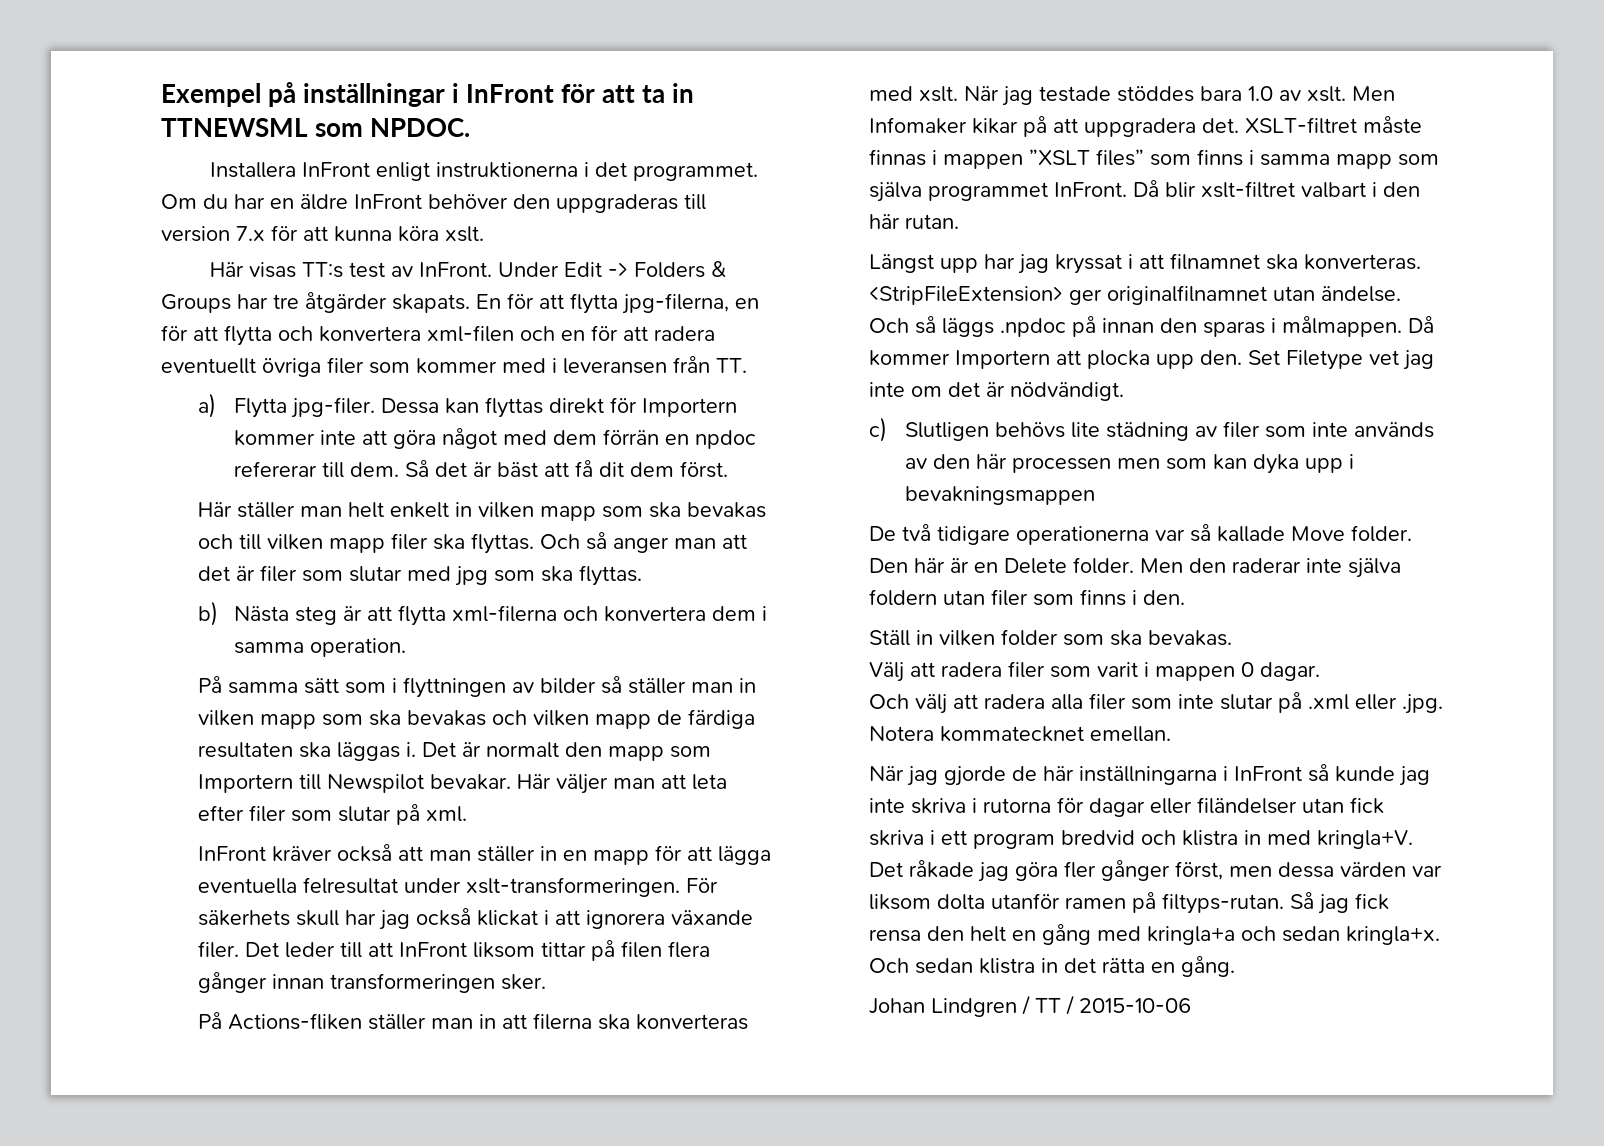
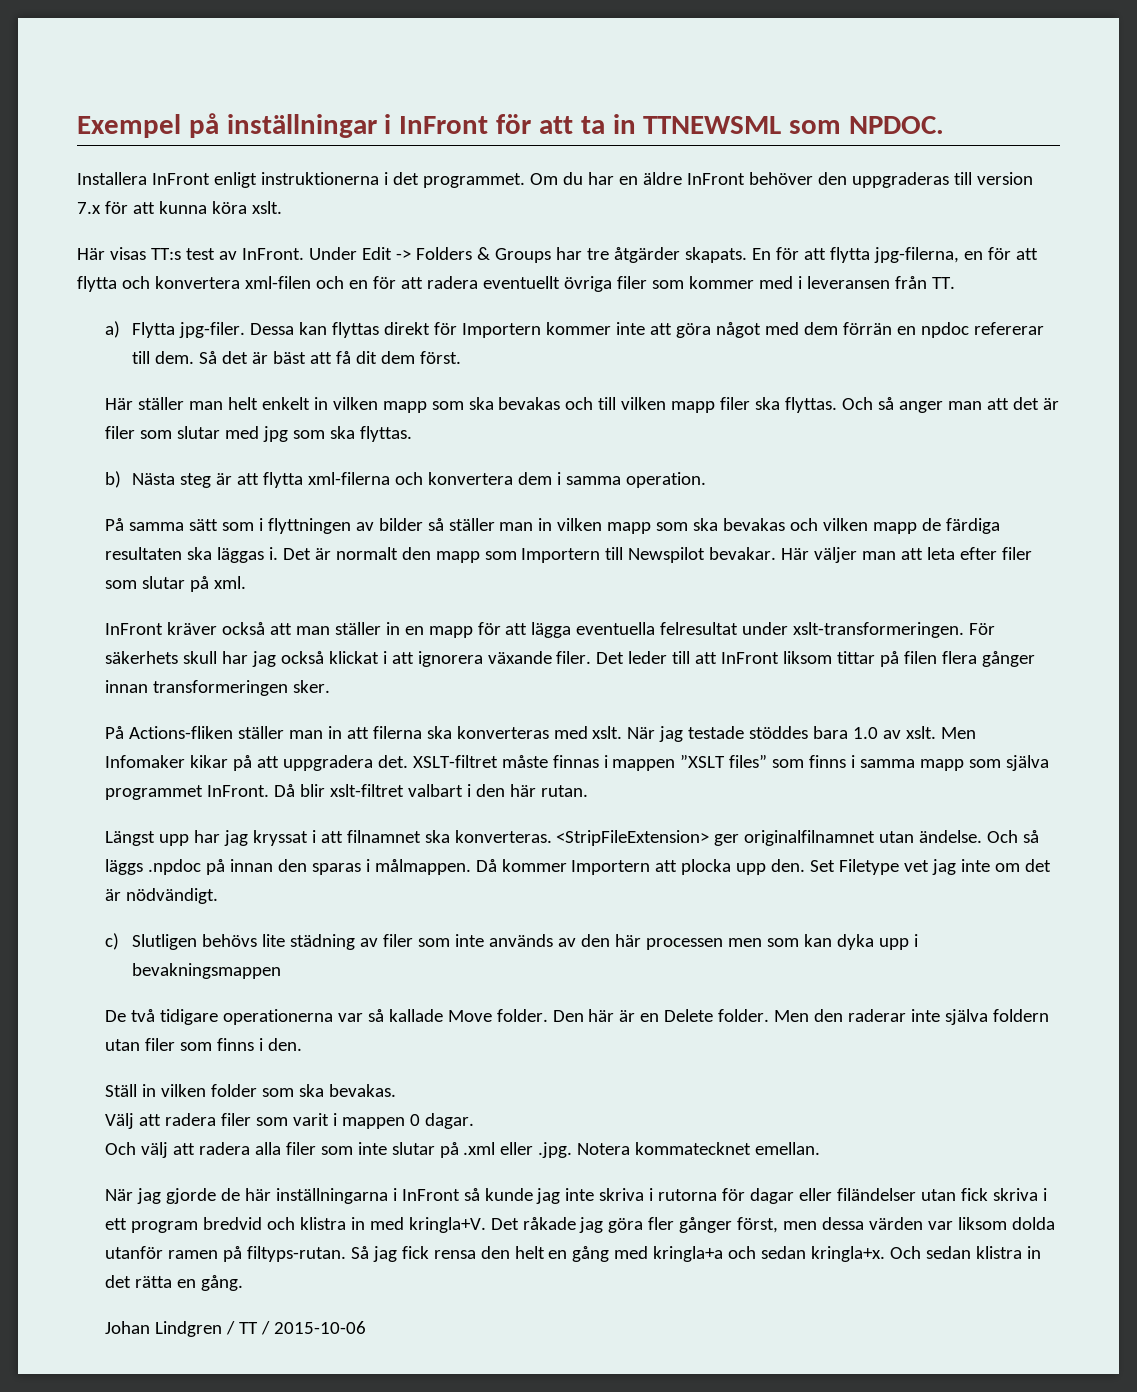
[936,894,985,910] dolta -> [1012,1217,1056,1230] dolda

